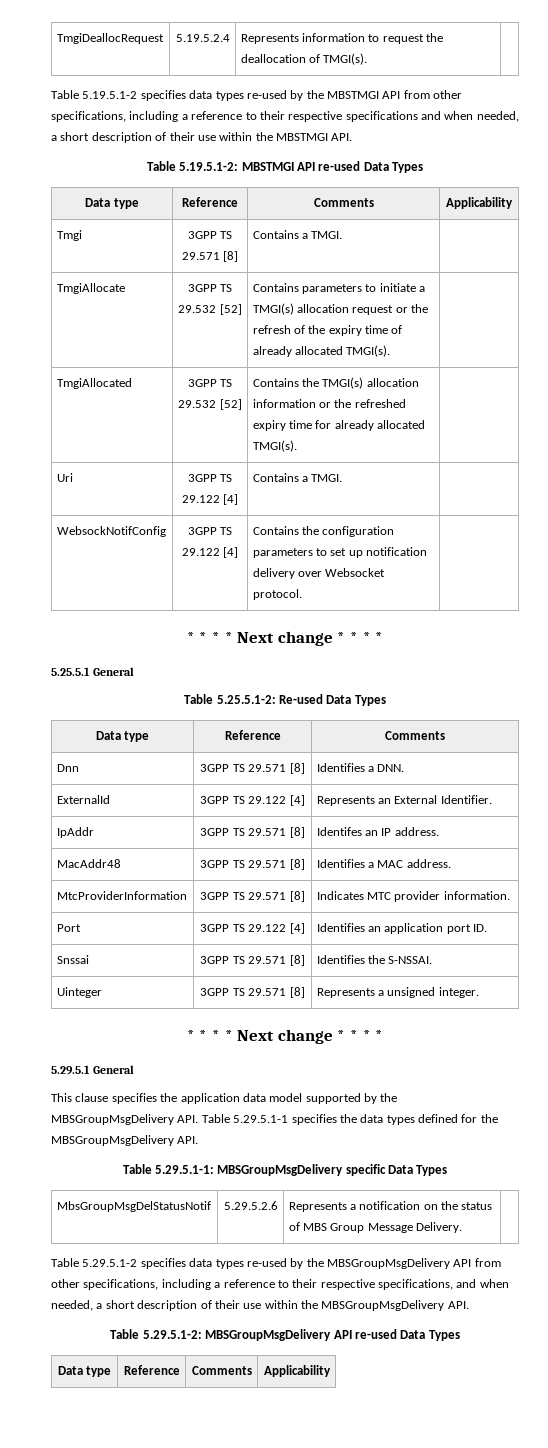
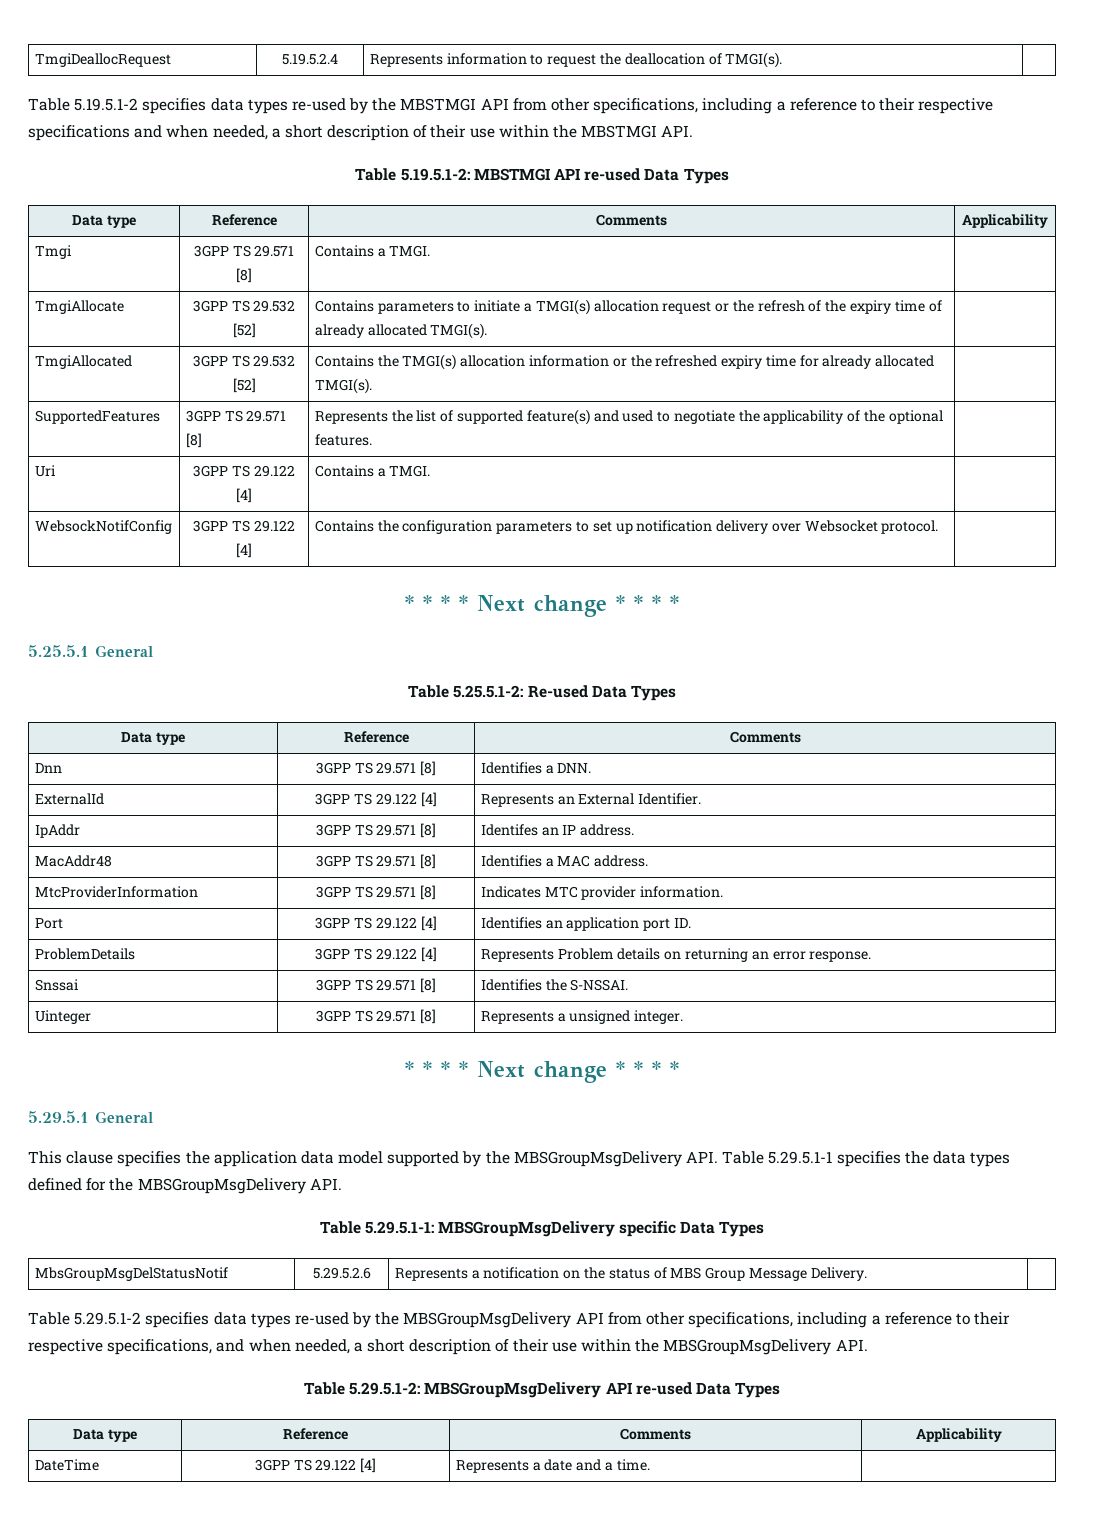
(297, 446) none -> [34,410,160,424] [185,410,287,422] [185,433,202,448] [314,409,943,425] [314,434,372,446] // SupportedFeatures | 3GPP TS 29.571 [8] | Represents the list of supported feature(s) and used to negotiate the applicability of the optional features. |
(488, 928) none -> [34,948,135,960] [315,947,437,962] [480,948,872,962] // ProblemDetails | 3GPP TS 29.122 [4] | Represents Problem details on returning an error response.
(331, 1371) none -> [34,1459,99,1471] [254,1458,377,1473] [455,1459,650,1473] // DateTime | 3GPP TS 29.122 [4] | Represents a date and a time. |

